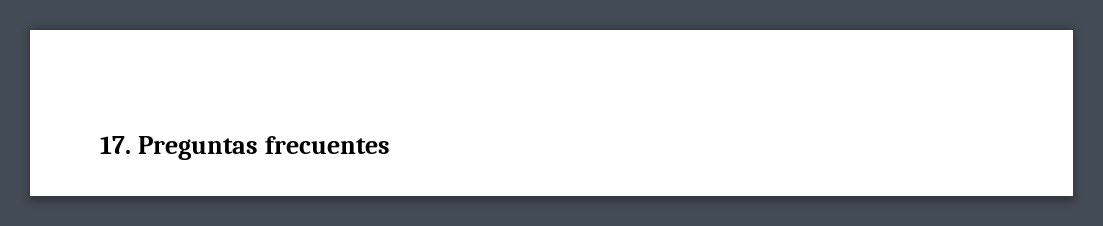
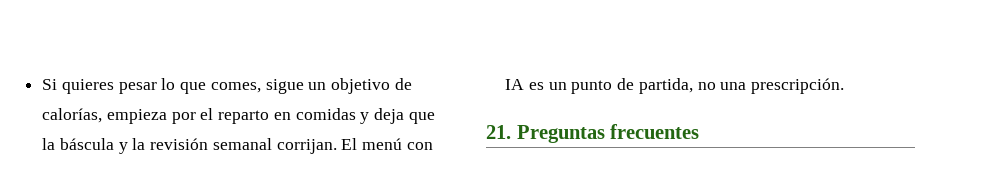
[100,136,131,154] 17. -> [42,78,412,94] [42,108,435,124] [42,138,433,154] [505,78,845,94] [486,125,511,139] Si quieres pesar lo que comes, sigue un objetivo de calorías, empieza por el reparto en comidas y deja que la báscula y la revisión semanal corrijan. El menú con IA es un punto de partida, no una prescripción. // 21.

